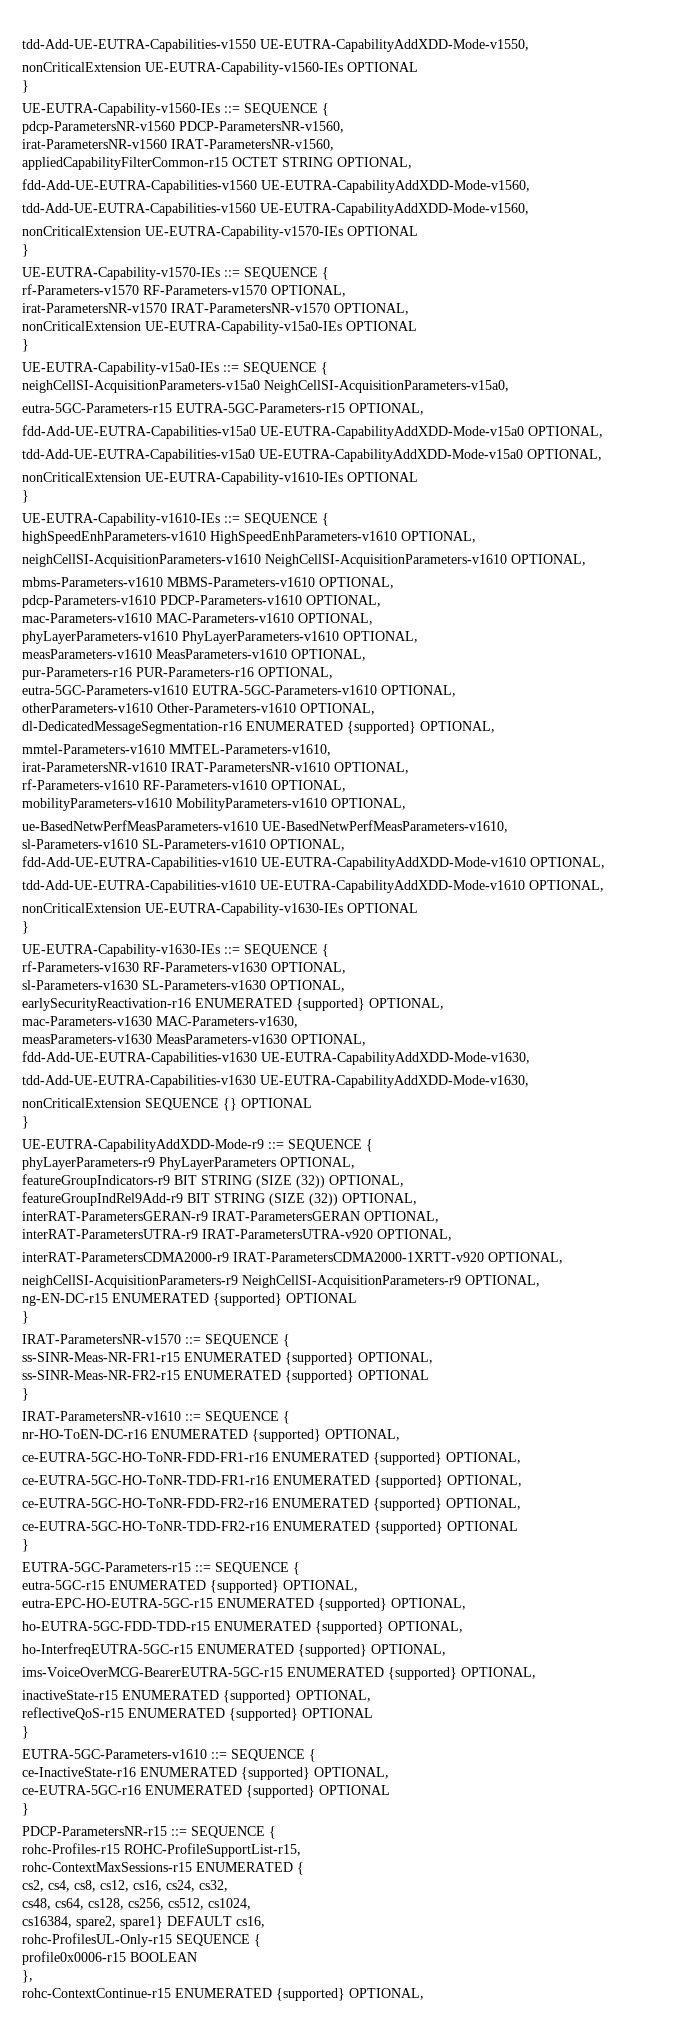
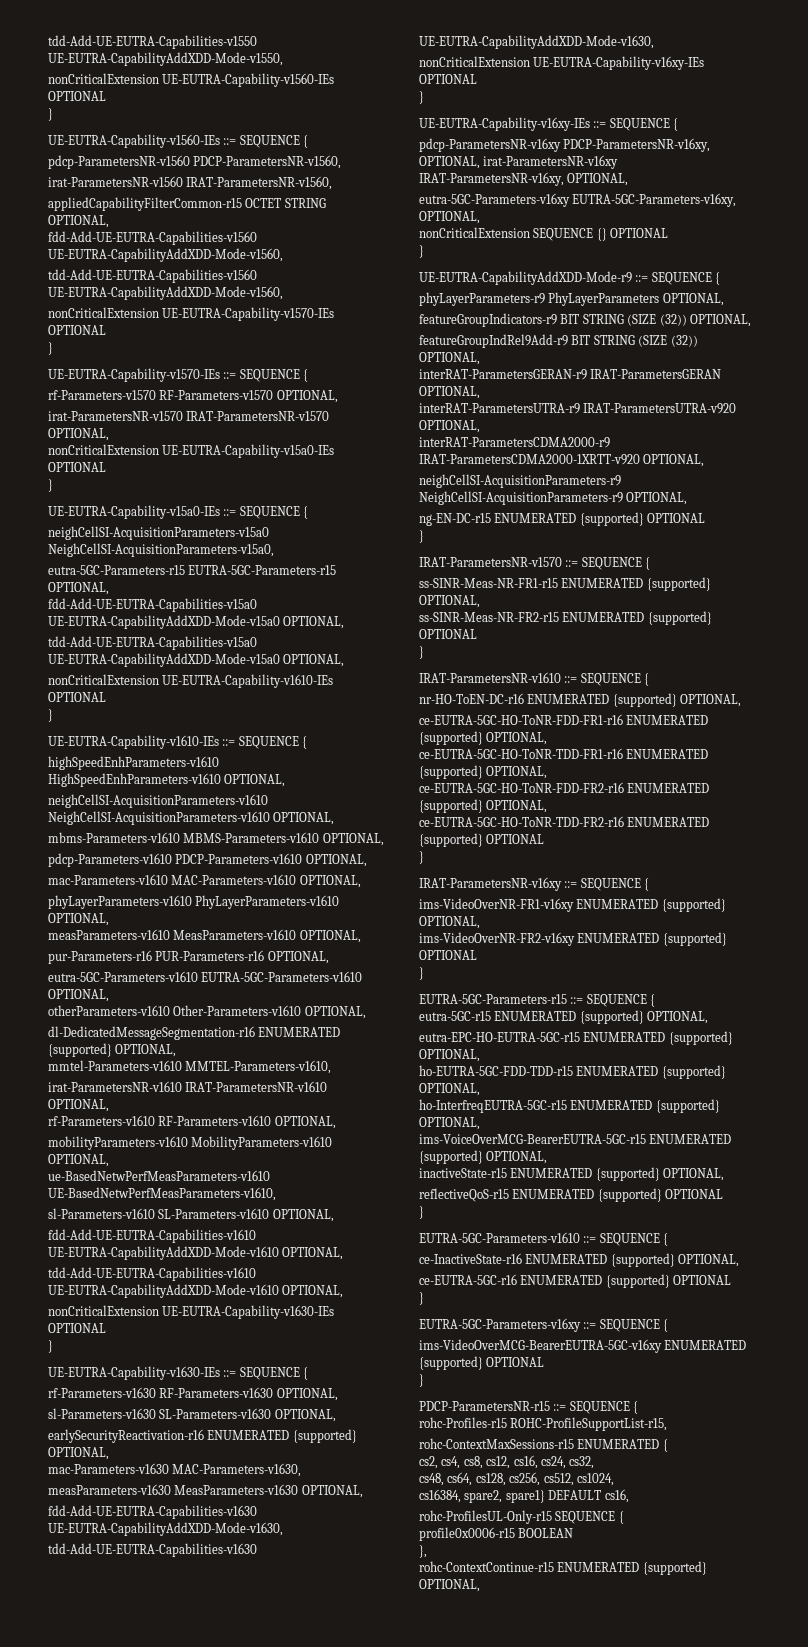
(529, 1081) none -> [419,56,705,70] [419,74,477,84] [419,91,424,104] [419,117,679,131] [419,138,711,152] [419,155,619,169] [419,172,629,186] [419,193,737,207] [419,211,480,224] // nonCriticalExtension UE-EUTRA-Capability-v16xy-IEs OPTIONAL // } // UE-EUTRA-Capability-v16xy-IEs ::= SEQUENCE { // pdcp-ParametersNR-v16xy PDCP-ParametersNR-v16xy, OPTIONAL, irat-ParametersNR-v16xy IRAT-ParametersNR-v16xy, OPTIONAL, // eutra-5GC-Parameters-v16xy EUTRA-5GC-Parameters-v16xy, OPTIONAL,
(29, 1545) none -> [419,877,650,891] [419,898,726,912] [419,916,480,929] [419,932,727,946] [419,950,477,960] [419,967,424,980] // IRAT-ParametersNR-v16xy ::= SEQUENCE { // ims-VideoOverNR-FR1-v16xy ENUMERATED {supported} OPTIONAL, // ims-VideoOverNR-FR2-v16xy ENUMERATED {supported} OPTIONAL // }
(29, 1809) none -> [419,1318,669,1332] [419,1339,747,1353] [419,1356,545,1370] [419,1374,424,1387] // EUTRA-5GC-Parameters-v16xy ::= SEQUENCE { // ims-VideoOverMCG-BearerEUTRA-5GC-v16xy ENUMERATED {supported} OPTIONAL // }

